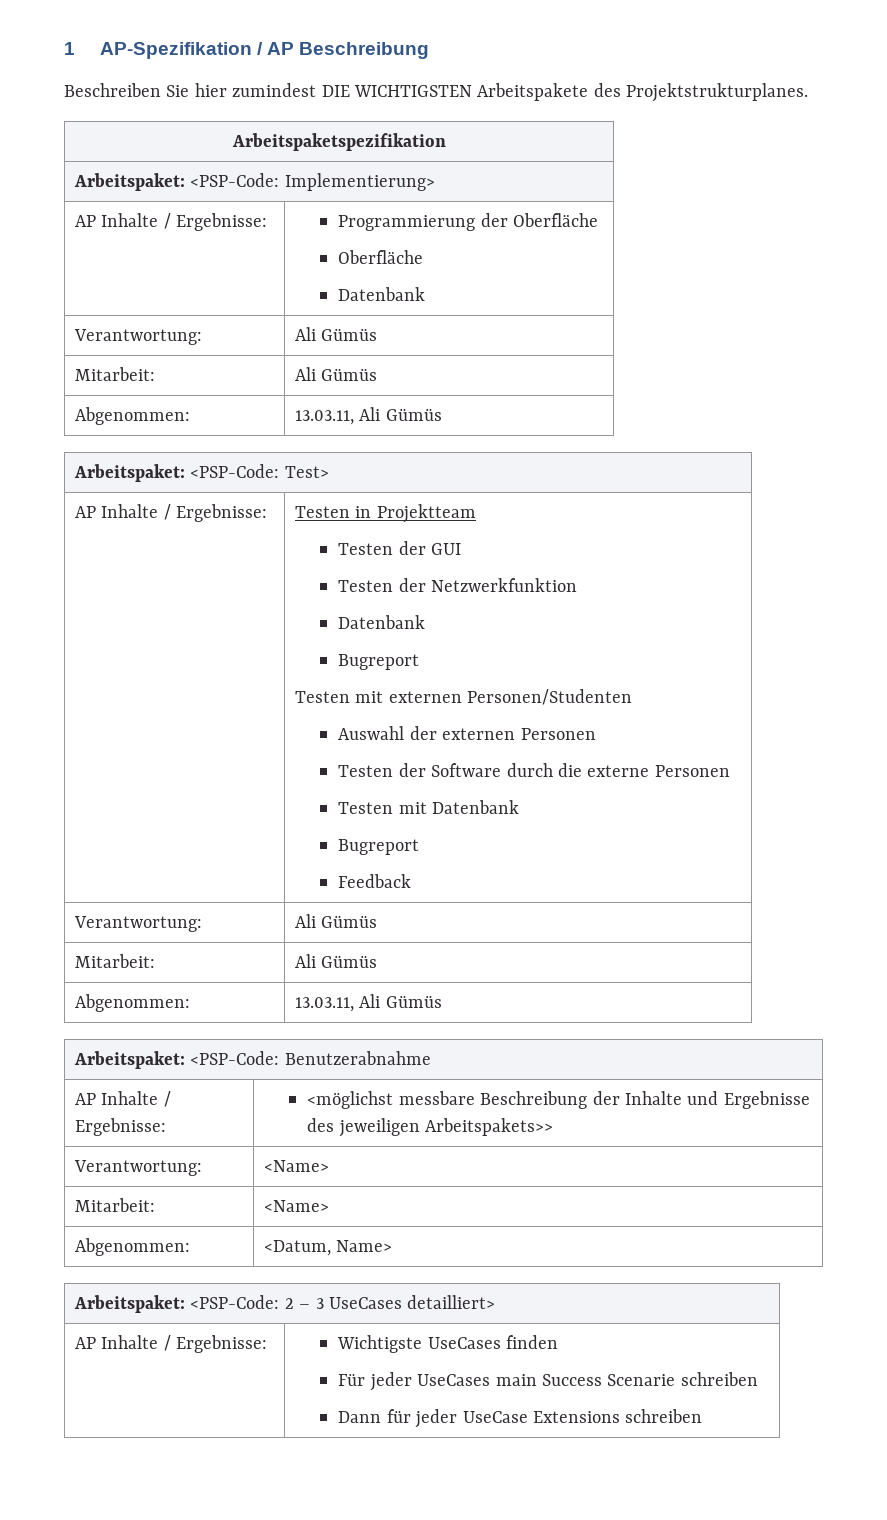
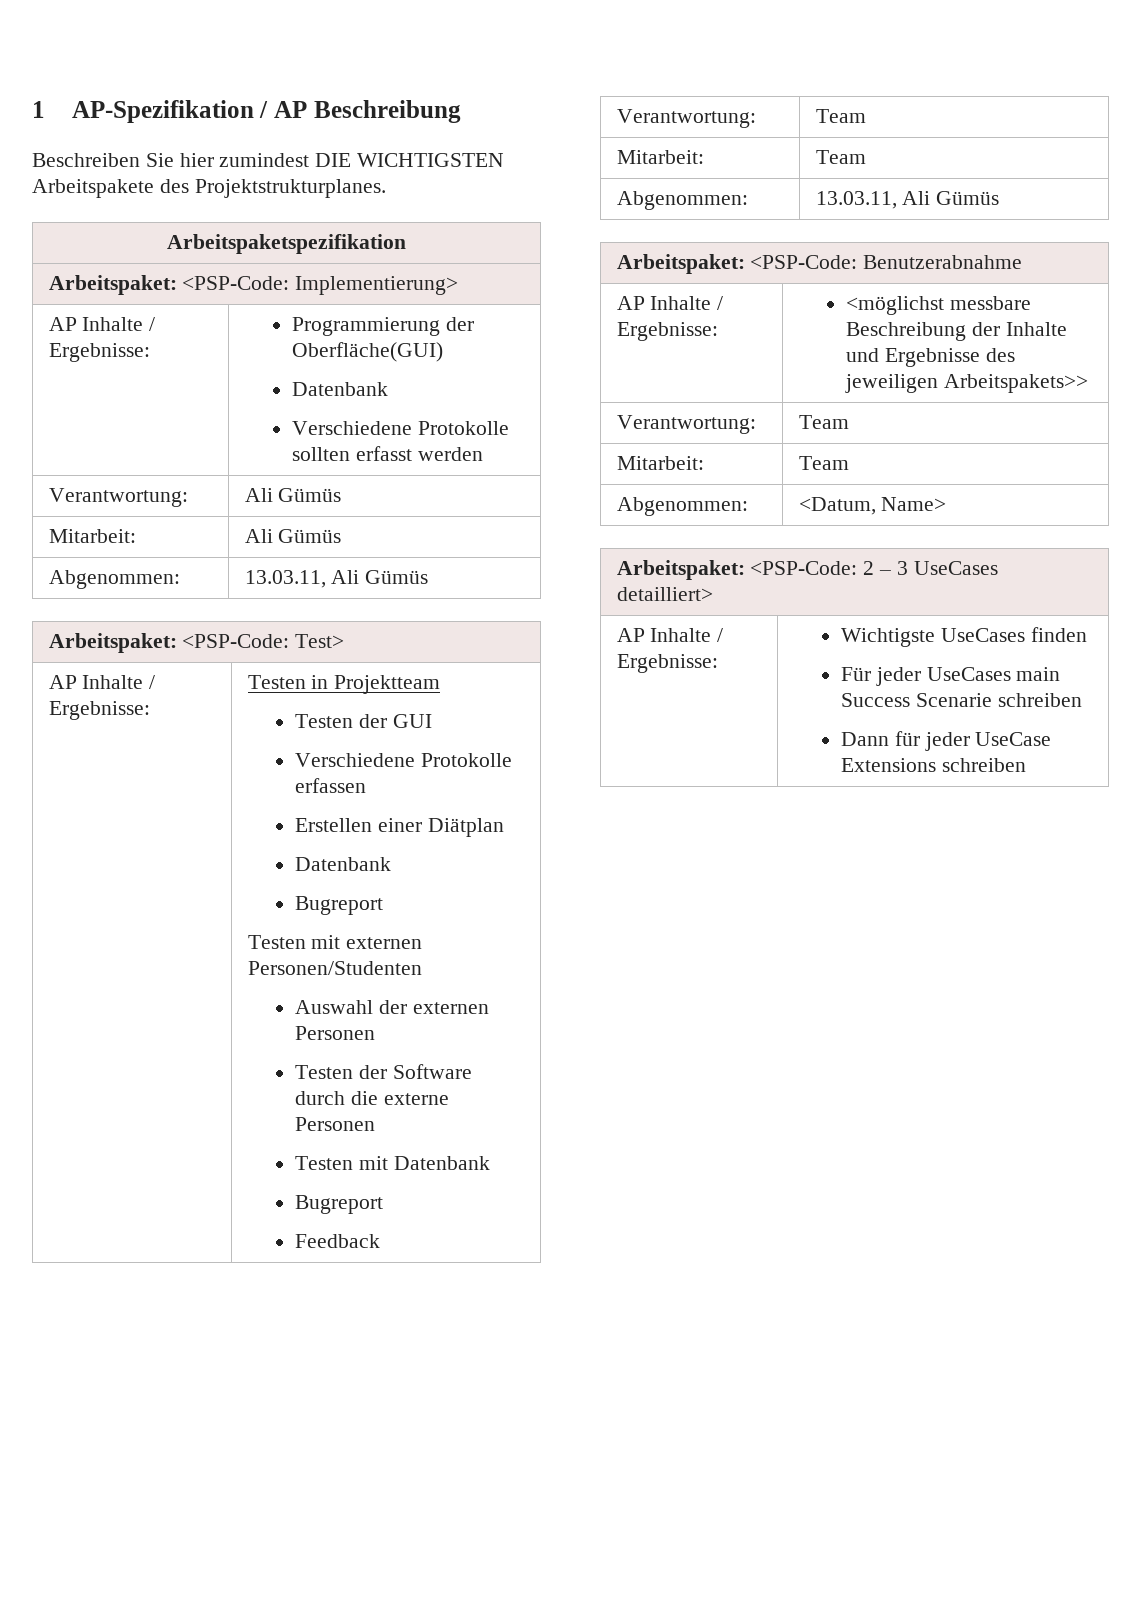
[513,213,599,227] [338,250,424,264] [338,287,426,301] Oberfläche // Oberfläche // Datenbank -> [292,342,444,362] [292,382,389,396] [292,421,509,435] [292,446,483,461] Oberfläche(GUI) // Datenbank // Verschiedene Protokolle sollten erfasst werden
[338,578,578,592] Testen der Netzwerkfunktion -> [295,753,512,767] [295,778,367,793] [295,818,504,837] Verschiedene Protokolle erfassen // Erstellen einer Diätplan
[295,914,378,928] [75,954,156,968] [295,954,378,968] Ali Gümüs // Mitarbeit: | Ali Gümüs -> [815,109,866,123] [616,150,704,164] [815,150,866,164] Team // Mitarbeit: | Team
[264,1160,330,1172] [75,1198,156,1212] [264,1200,330,1212] <Name> // Mitarbeit: | <Name> -> [798,415,849,429] [616,456,704,470] [798,456,849,470] Team // Mitarbeit: | Team

